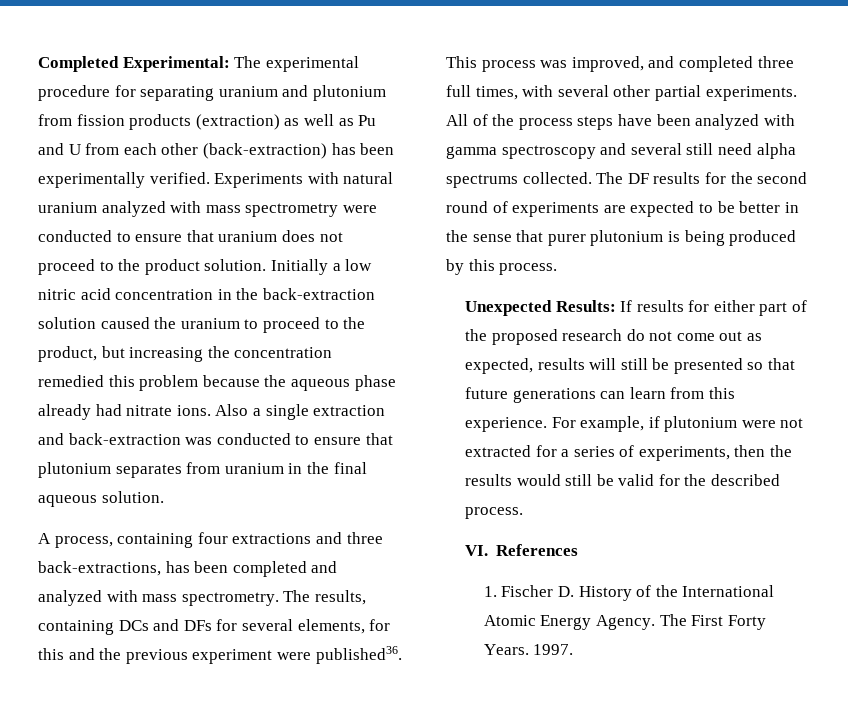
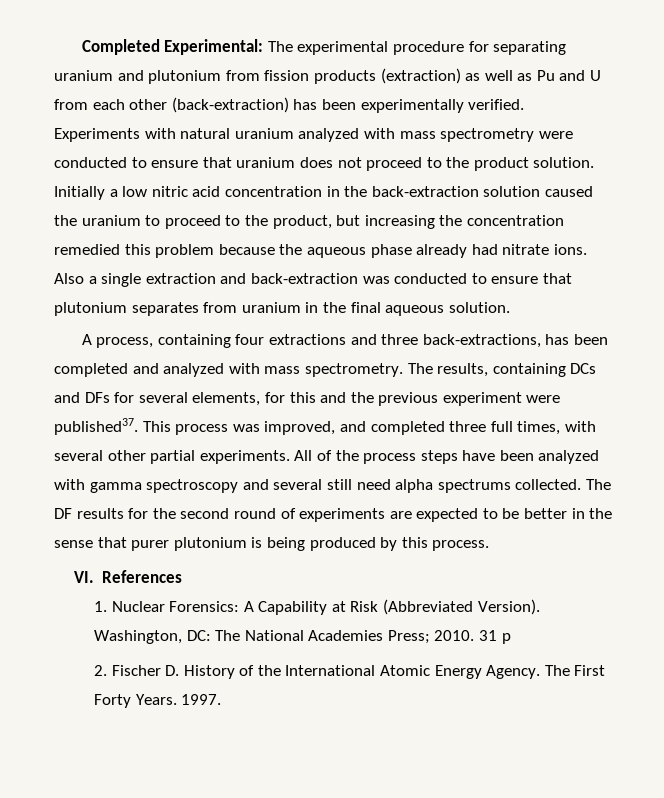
[315,646,402,664] published36. -> [54,418,138,435] published37.
[464,300,808,316] [464,329,763,345] [464,358,796,374] [464,387,735,403] [464,416,804,432] [464,445,793,461] [464,474,781,486] [464,507,523,519] [464,544,579,556] [483,586,497,597] Unexpected Results: If results for either part of the proposed research do not come out as expected, results will still be presented so that future generations can learn from this experience. For example, if plutonium were not extracted for a series of experiments, then the results would still be valid for the described process. // VI. References // 1. -> [73,570,183,583] [93,599,540,615] [93,630,511,644] [93,665,107,676] VI. References // 1. Nuclear Forensics: A Capability at Risk (Abbreviated Version). Washington, DC: The National Academies Press; 2010. 31 p // 2.

